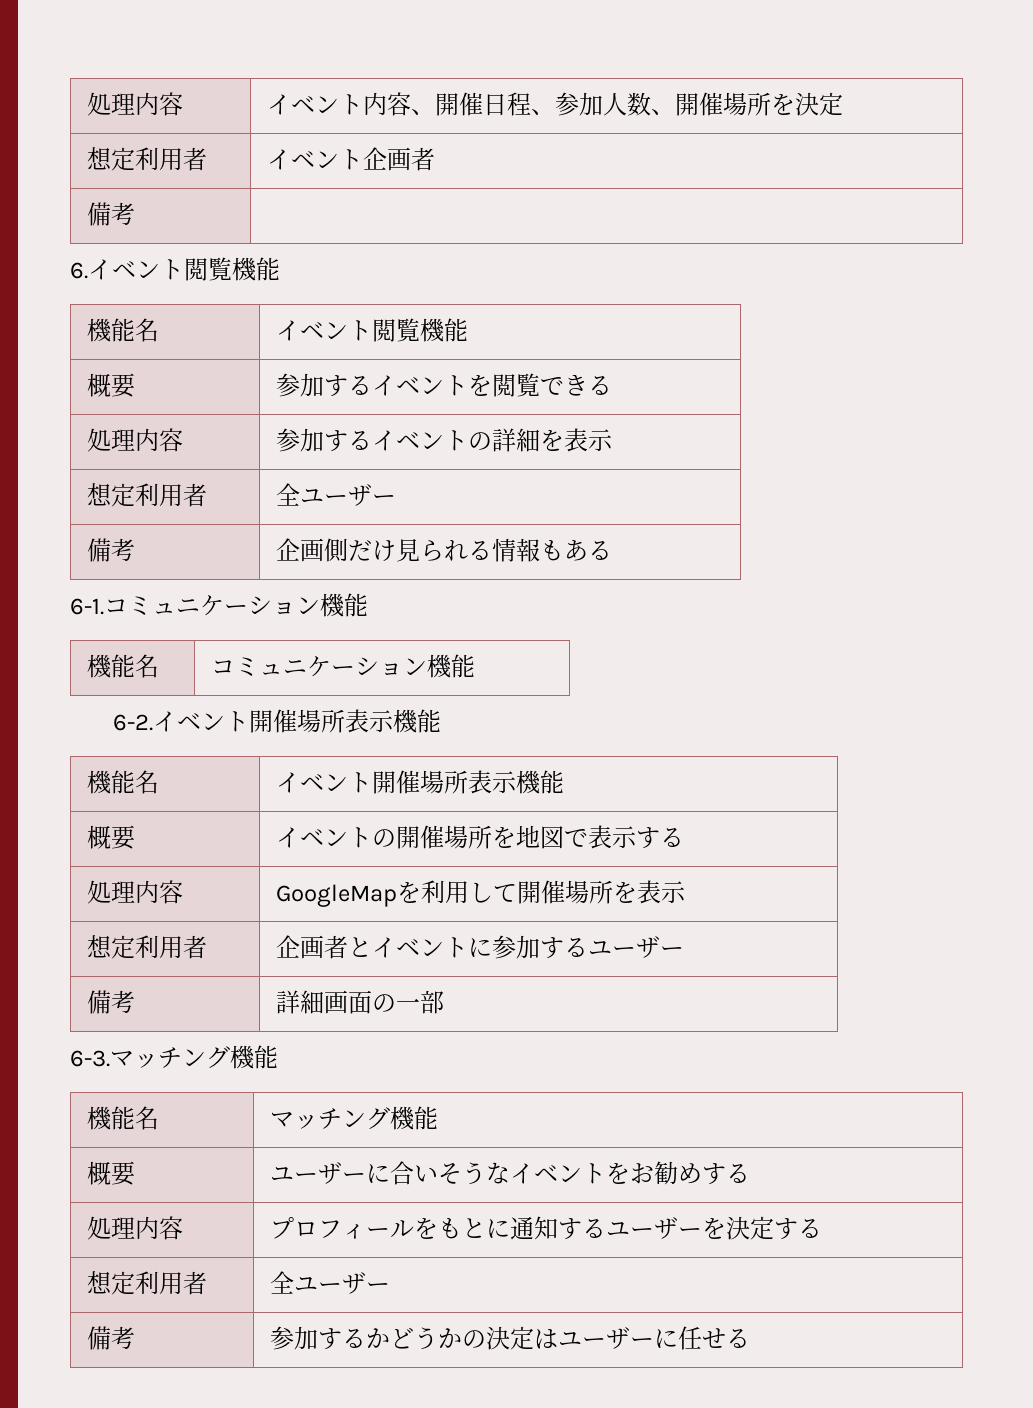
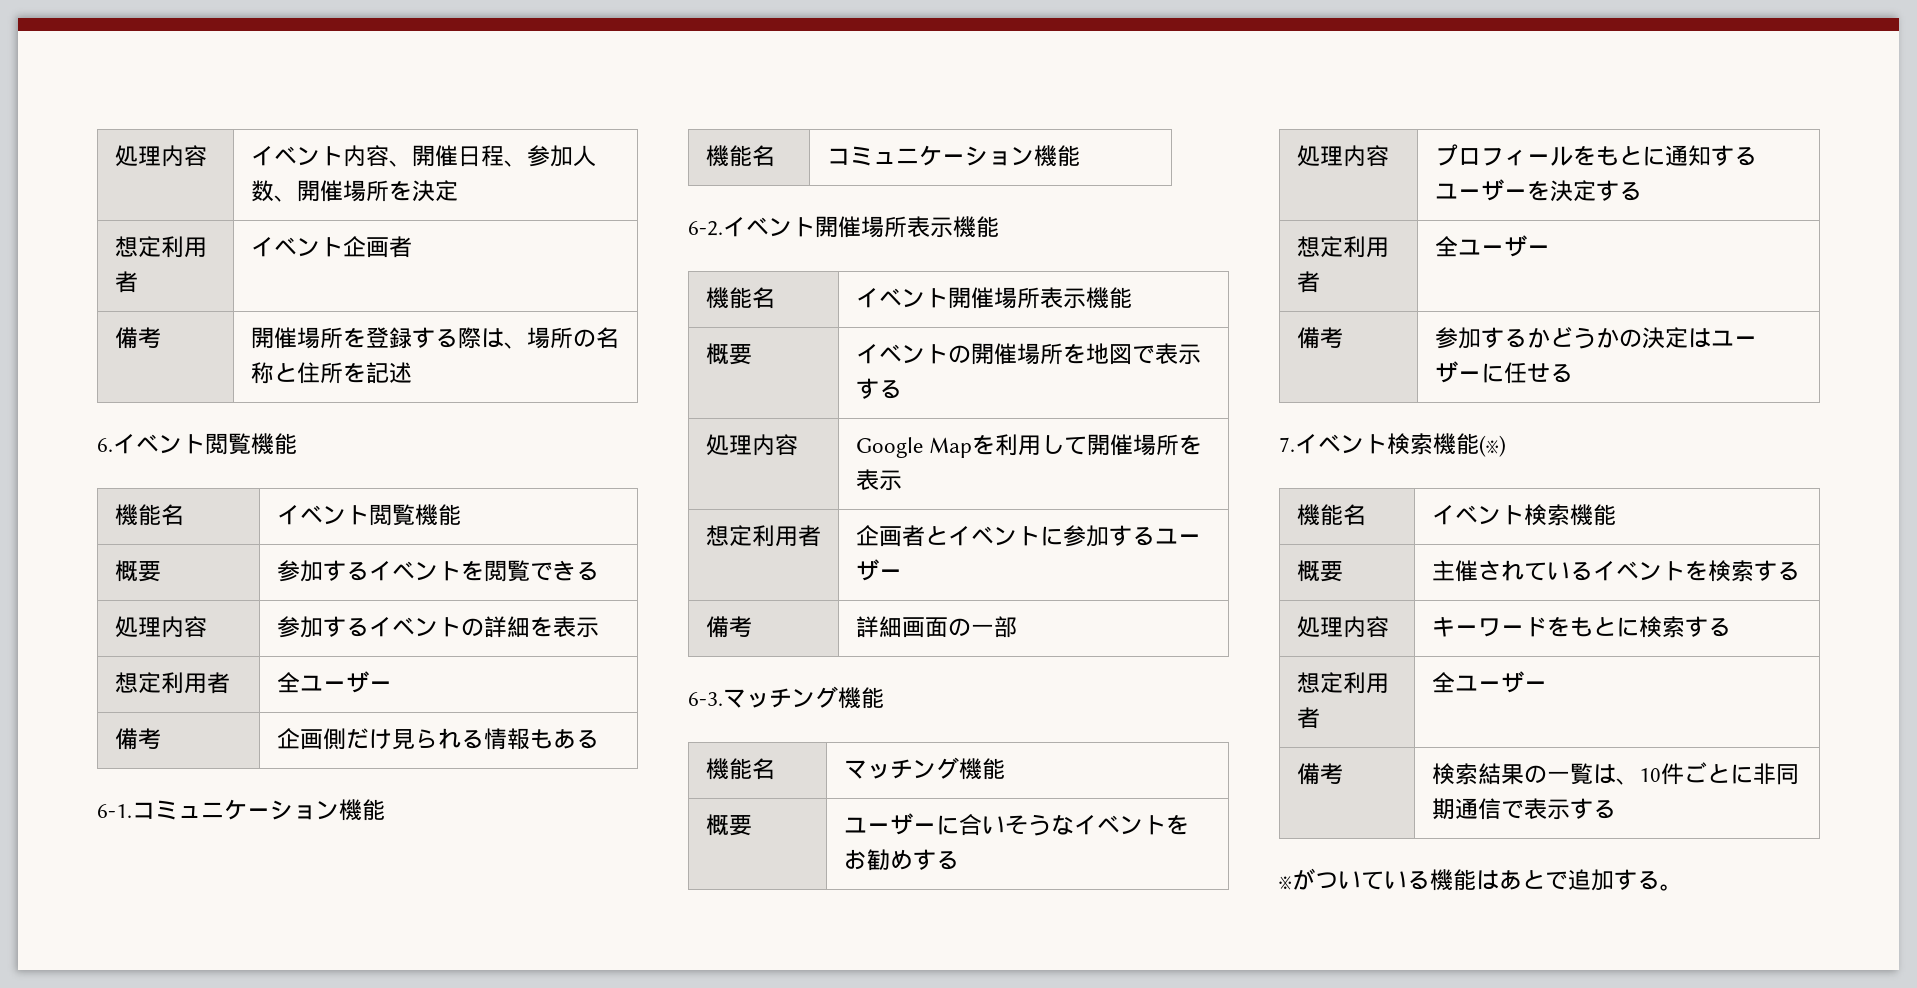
(136, 213) none -> [250,327,619,349] [250,362,412,384] 開催場所を登録する際は、場所の名称と住所を記述
[276,884,398,907] GoogleMap -> [855,437,972,458] Google Map
(751, 1338) none -> [1279,433,1506,457] [1296,504,1366,526] [1431,504,1616,526] [1296,560,1343,582] [1431,560,1800,582] [1296,616,1389,638] [1431,616,1731,638] [1296,672,1389,694] [1296,707,1320,729] [1431,671,1547,693] [1296,763,1343,785] [1431,762,1799,785] [1431,798,1616,820] [1279,868,1683,891] // 7.イベント検索機能(※) // 機能名 | イベント検索機能 // 概要 | 主催されているイベントを検索する // 処理内容 | キーワードをもとに検索する // 想定利用者 | 全ユーザー // 備考 | 検索結果の一覧は、10件ごとに非同期通信で表示する // ※がついている機能はあとで追加する。

